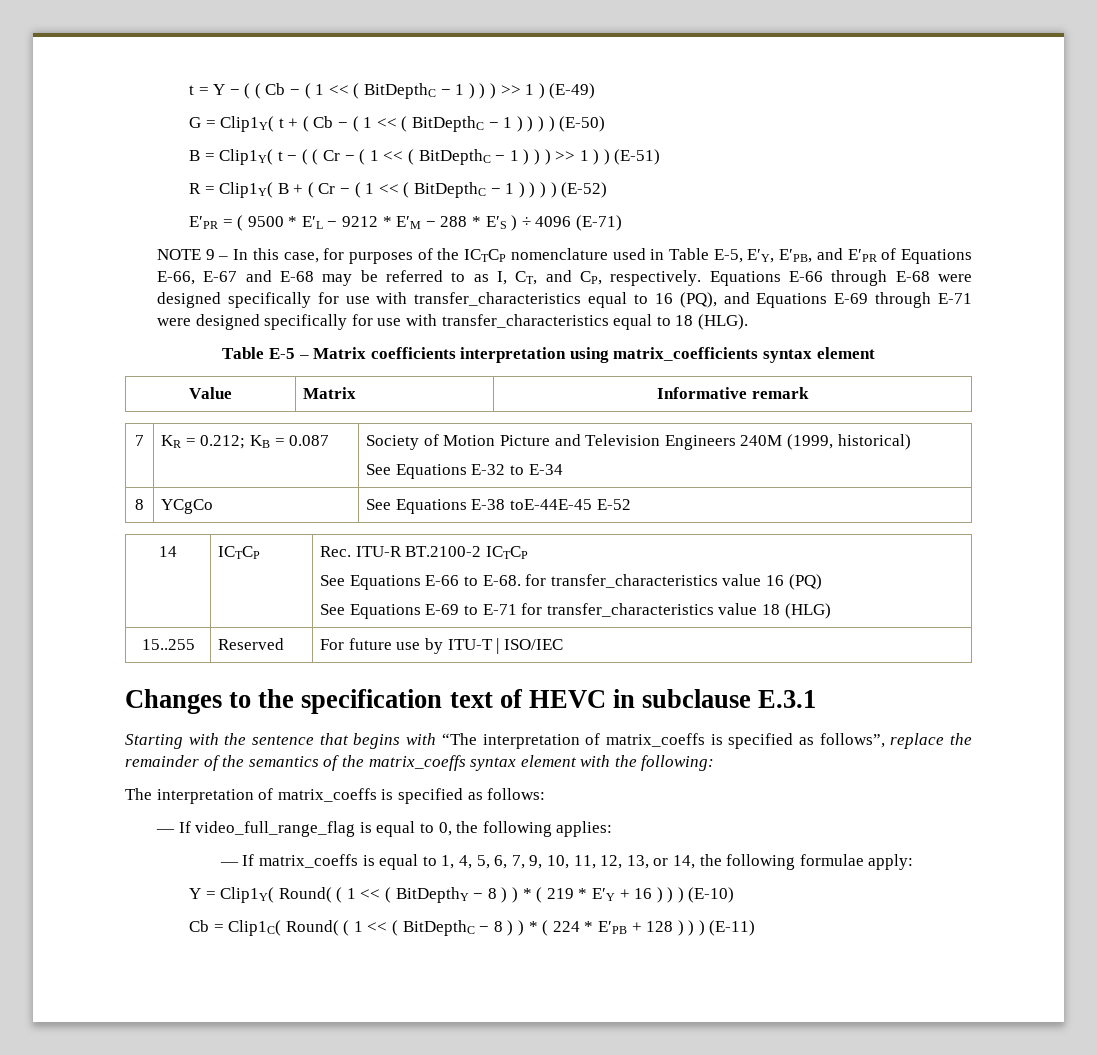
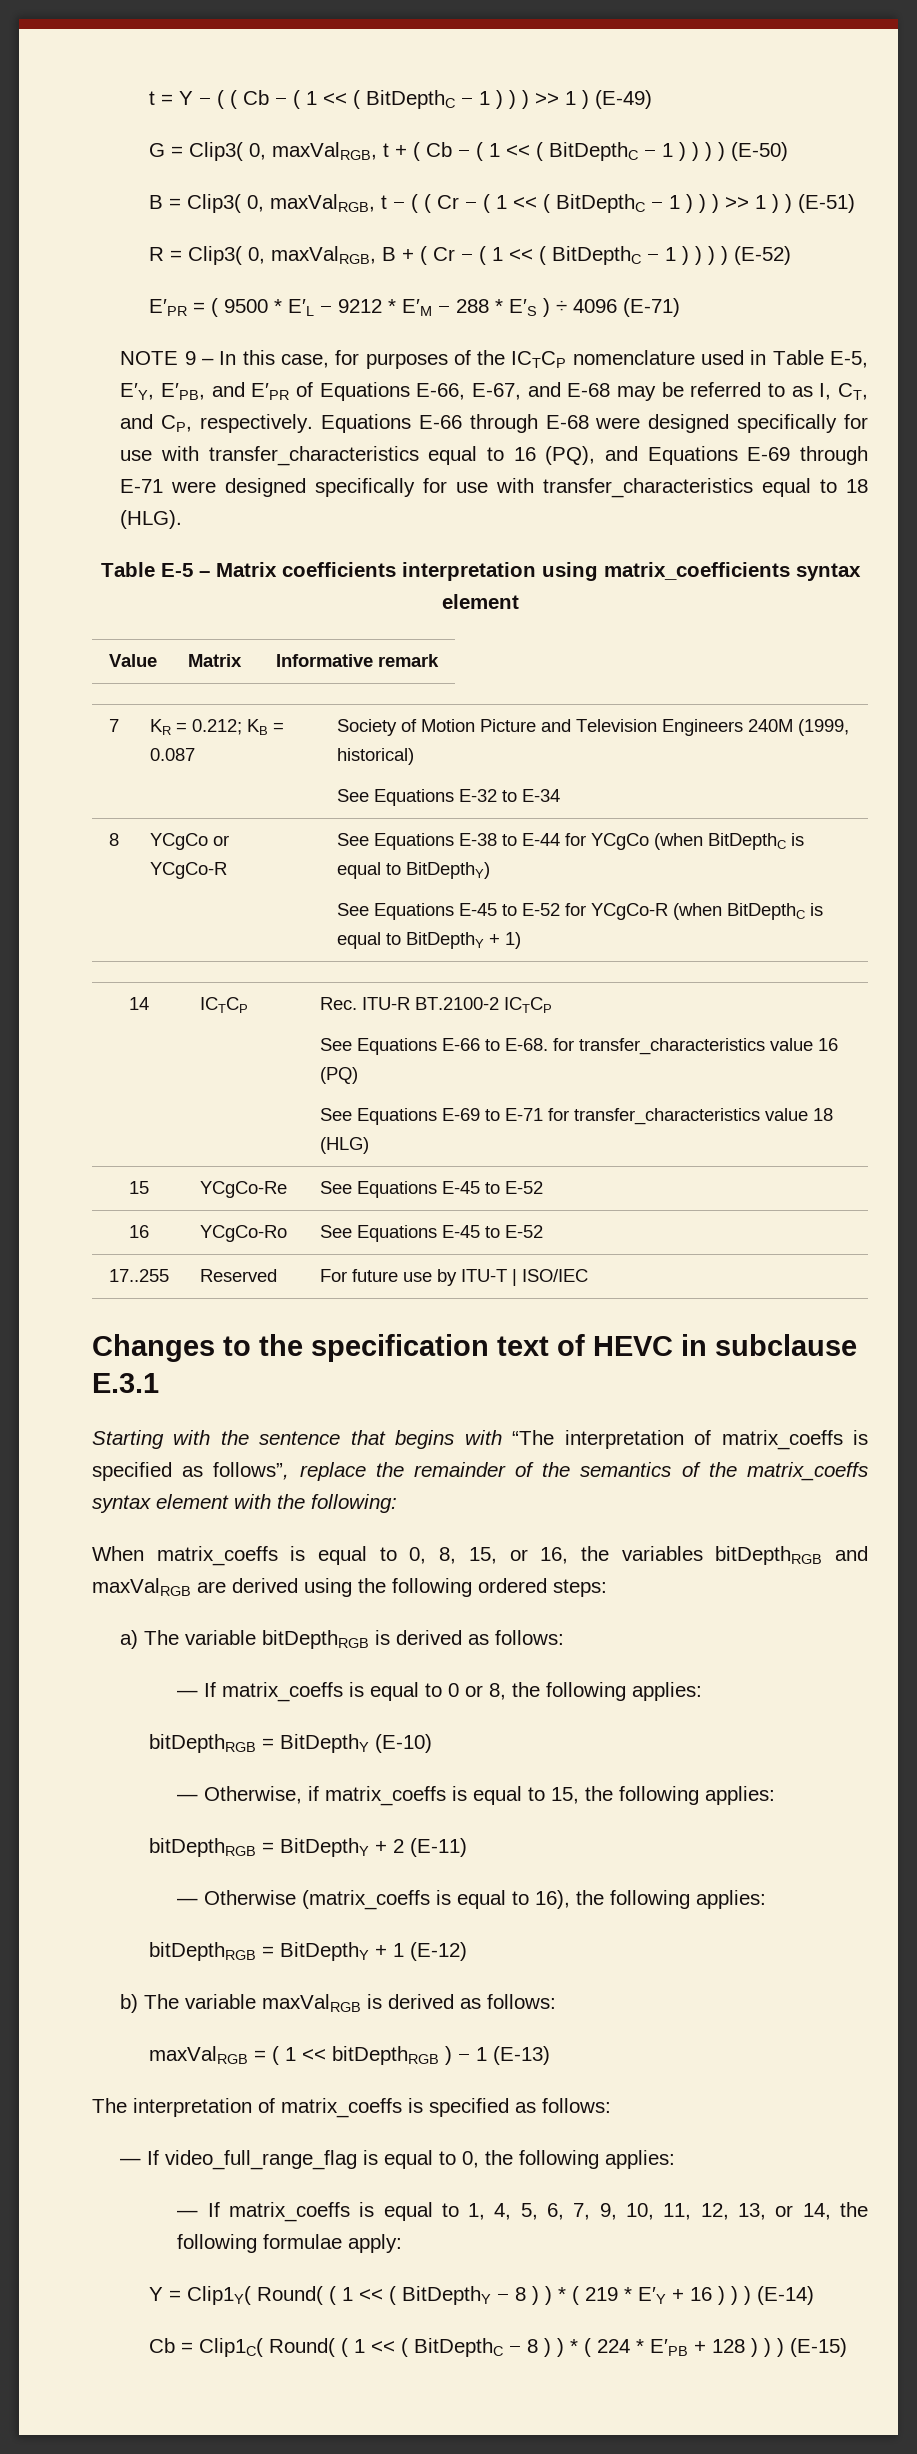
[220,116,275,132] Clip1Y( -> [188,142,377,161] Clip3( 0, maxValRGB,
[219,149,274,165] Clip1Y( -> [186,194,375,213] Clip3( 0, maxValRGB,
[219,182,274,198] Clip1Y( -> [187,246,376,265] Clip3( 0, maxValRGB,
[203,271,238,282] E-67 -> [472,383,522,400] E-67,
(214, 506) none -> [212,835,229,846] [149,862,227,879] or YCgCo-R
[510,499,631,510] toE-44E-45 E-52 -> [501,833,804,850] [336,862,490,879] [336,903,823,920] [336,932,521,949] to E-44 for YCgCo (when BitDepthC is equal to BitDepthY) // See Equations E-45 to E-52 for YCgCo-R (when BitDepthC is equal to BitDepthY + 1)
[141,639,195,650] 15..255 -> [128,1181,149,1194] [199,1181,287,1198] [319,1181,543,1198] [128,1225,149,1238] [199,1225,287,1242] [319,1225,543,1242] [108,1269,169,1282] 15 | YCgCo-Re | See Equations E-45 to E-52 // 16 | YCgCo-Ro | See Equations E-45 to E-52 // 17..255
(715, 763) none -> [92,1546,868,1566] [92,1578,607,1597] [120,1630,565,1649] [177,1682,703,1702] [148,1734,432,1753] [177,1786,776,1806] [148,1838,467,1857] [177,1890,767,1910] [148,1942,467,1961] [120,1994,557,2013] [148,2046,550,2065] // When matrix_coeffs is equal to 0, 8, 15, or 16, the variables bitDepthRGB and maxValRGB are derived using the following ordered steps: // a) The variable bitDepthRGB is derived as follows: // — If matrix_coeffs is equal to 0 or 8, the following applies: // bitDepthRGB = BitDepthY (E-10) // — Otherwise, if matrix_coeffs is equal to 15, the following applies: // bitDepthRGB = BitDepthY + 2 (E-11) // — Otherwise (matrix_coeffs is equal to 16), the following applies: // bitDepthRGB = BitDepthY + 1 (E-12) // b) The variable maxValRGB is derived as follows: // maxValRGB = ( 1 << bitDepthRGB ) − 1 (E-13)
[688,887,735,903] (E-10) -> [756,2286,814,2305] (E-14)
[709,920,756,936] (E-11) -> [789,2338,847,2357] (E-15)

